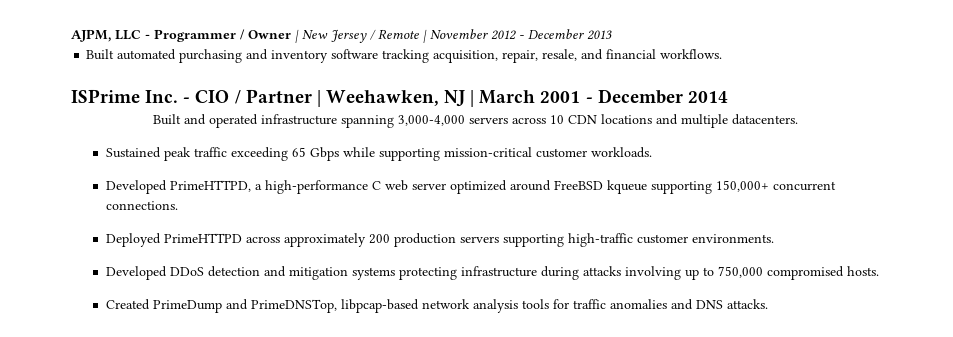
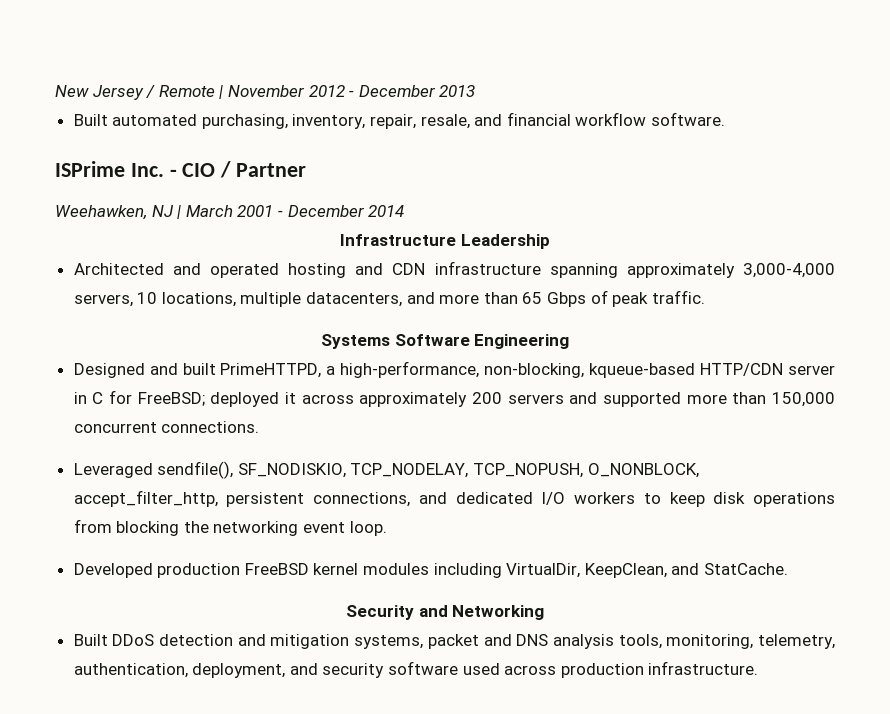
[71,29,299,43] AJPM, LLC - Programmer / Owner | -> (55, 91) none
[179,49,499,63] purchasing and inventory software tracking acquisition, -> [201,114,366,129] purchasing, inventory,
[660,49,723,59] workflows. -> [575,112,726,126] workflow software.
[316,90,321,107] | -> (307, 170) //
[152,114,798,128] [105,147,652,161] [105,180,836,194] [105,201,178,210] [105,233,774,247] [105,266,879,280] [105,299,768,313] Built and operated infrastructure spanning 3,000-4,000 servers across 10 CDN locations and multiple datacenters. // Sustained peak traffic exceeding 65 Gbps while supporting mission-critical customer workloads. // Developed PrimeHTTPD, a high-performance C web server optimized around FreeBSD kqueue supporting 150,000+ concurrent connections. // Deployed PrimeHTTPD across approximately 200 production servers supporting high-traffic customer environments. // Developed DDoS detection and mitigation systems protecting infrastructure during attacks involving up to 750,000 compromised hosts. // Created PrimeDump and PrimeDNSTop, libpcap-based network analysis tools for traffic anomalies and DNS attacks. -> [340,234,550,249] [73,261,835,278] [73,290,705,307] [320,334,570,349] [73,361,835,378] [73,390,835,407] [73,421,260,433] [73,461,699,479] [73,490,836,507] [73,519,387,536] [73,563,789,578] [345,605,545,620] [73,634,835,649] [73,661,759,678] Infrastructure Leadership // Architected and operated hosting and CDN infrastructure spanning approximately 3,000-4,000 servers, 10 locations, multiple datacenters, and more than 65 Gbps of peak traffic. // Systems Software Engineering // Designed and built PrimeHTTPD, a high-performance, non-blocking, kqueue-based HTTP/CDN server in C for FreeBSD; deployed it across approximately 200 servers and supported more than 150,000 concurrent connections. // Leveraged sendfile(), SF_NODISKIO, TCP_NODELAY, TCP_NOPUSH, O_NONBLOCK, accept_filter_http, persistent connections, and dedicated I/O workers to keep disk operations from blocking the networking event loop. // Developed production FreeBSD kernel modules including VirtualDir, KeepClean, and StatCache. // Security and Networking // Built DDoS detection and mitigation systems, packet and DNS analysis tools, monitoring, telemetry, authentication, deployment, and security software used across production infrastructure.

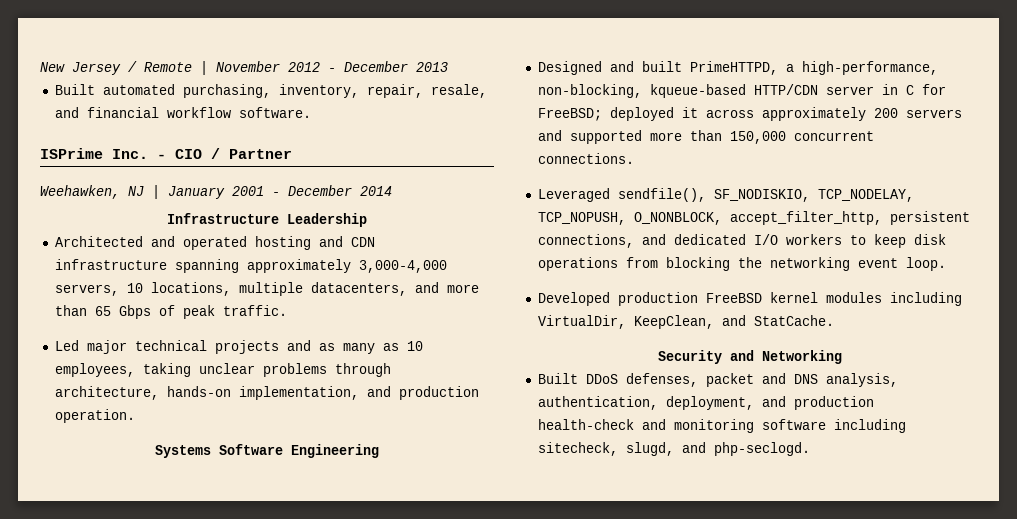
[185,205,233,217] March -> [168,186,225,199] January
(705, 297) none -> [54,340,423,354] [54,363,391,377] [54,386,479,400] [54,409,135,423] // Led major technical projects and as many as 10 employees, taking unclear problems through architecture, hands-on implementation, and production operation.
[159,634,835,649] [73,661,759,678] detection and mitigation systems, packet and DNS analysis tools, monitoring, telemetry, authentication, deployment, and security software used across production infrastructure. -> [625,373,898,387] [537,396,874,410] [537,419,906,433] [537,442,810,456] defenses, packet and DNS analysis, authentication, deployment, and production health-check and monitoring software including sitecheck, slugd, and php-seclogd.

